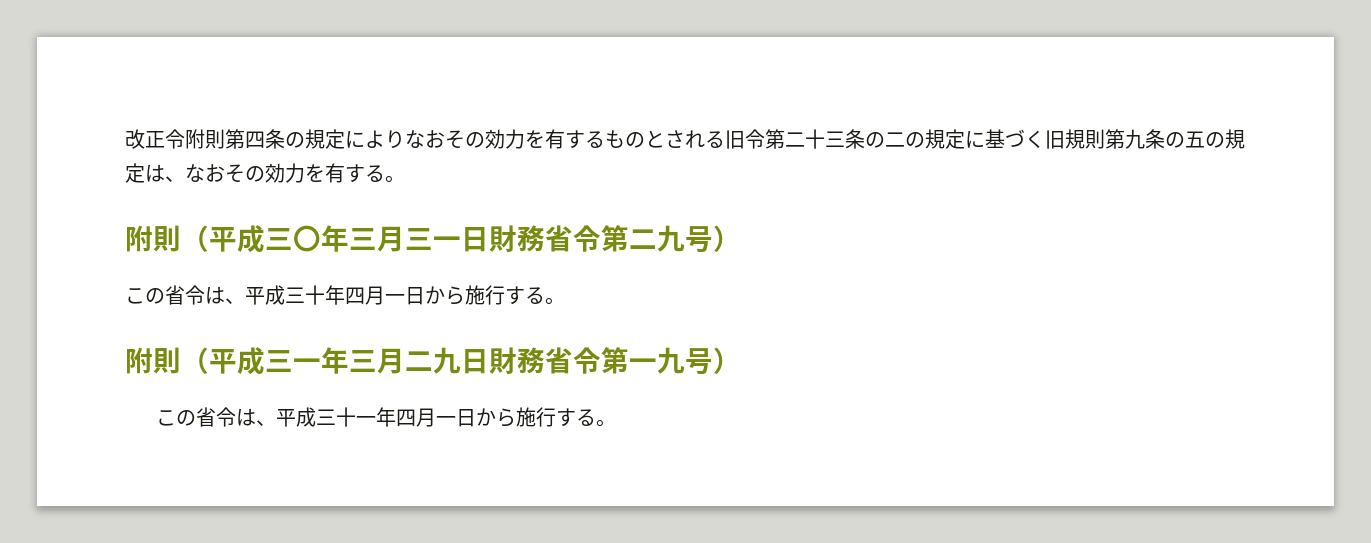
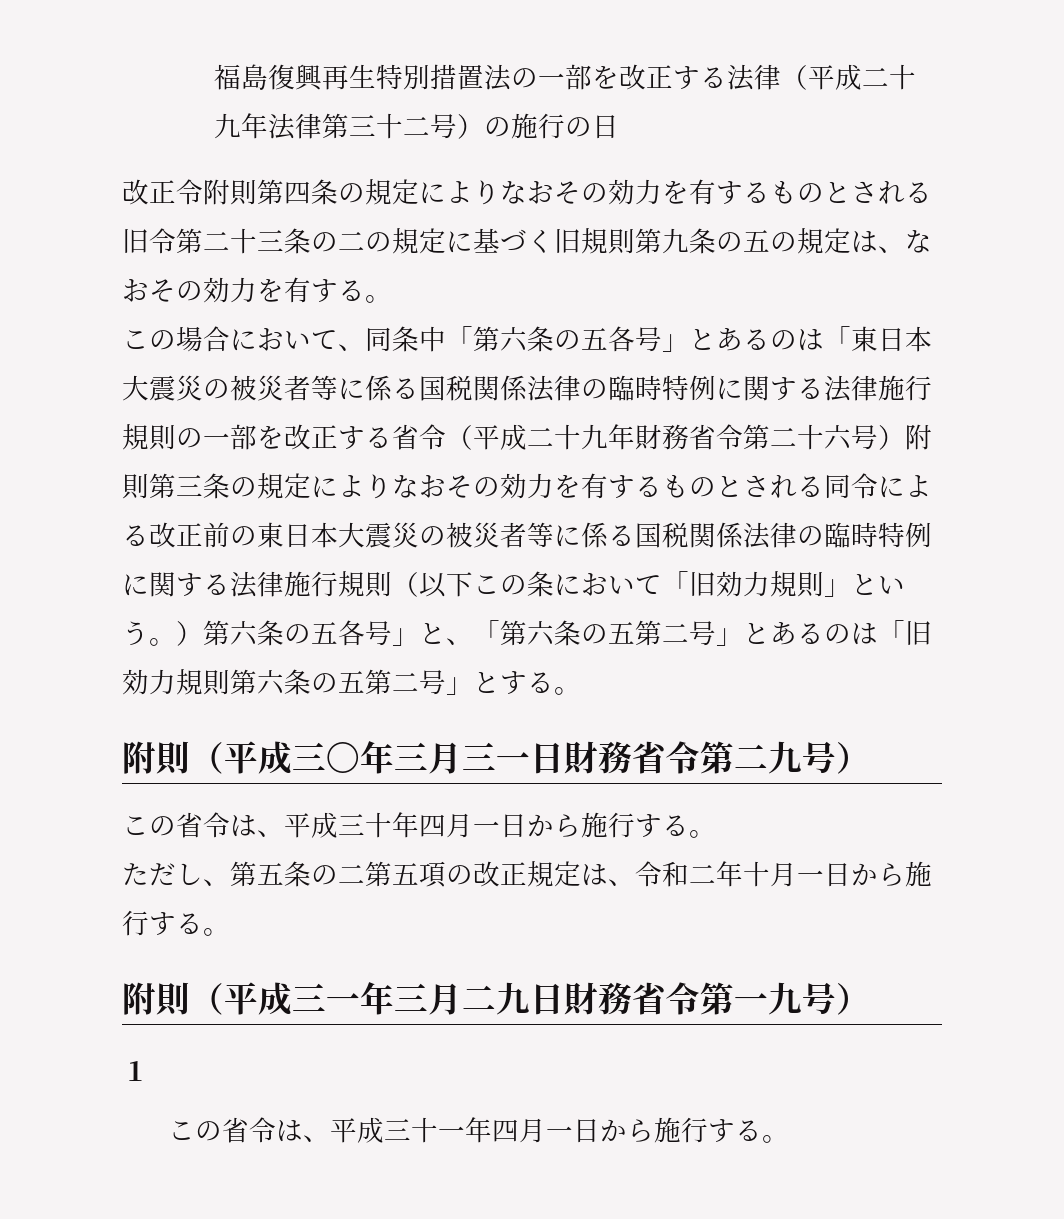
(125, 139) none -> [214,64,917,91] [214,113,620,140] 福島復興再生特別措置法の一部を改正する法律（平成二十九年法律第三十二号）の施行の日 //
(405, 179) none -> [122,326,932,352] [122,375,932,402] [122,424,932,450] [122,473,932,499] [122,522,932,549] [122,571,905,598] [122,620,932,646] [122,669,581,695] // この場合において、同条中「第六条の五各号」とあるのは「東日本大震災の被災者等に係る国税関係法律の臨時特例に関する法律施行規則の一部を改正する省令（平成二十九年財務省令第二十六号）附則第三条の規定によりなおその効力を有するものとされる同令による改正前の東日本大震災の被災者等に係る国税関係法律の臨時特例に関する法律施行規則（以下この条において「旧効力規則」という。）第六条の五各号」と、「第六条の五第二号」とあるのは「旧効力規則第六条の五第二号」とする。
(565, 301) none -> [122,861,932,888] [122,910,230,936] // ただし、第五条の二第五項の改正規定は、令和二年十月一日から施行する。
(741, 360) none -> [122,1061,149,1081] // １

